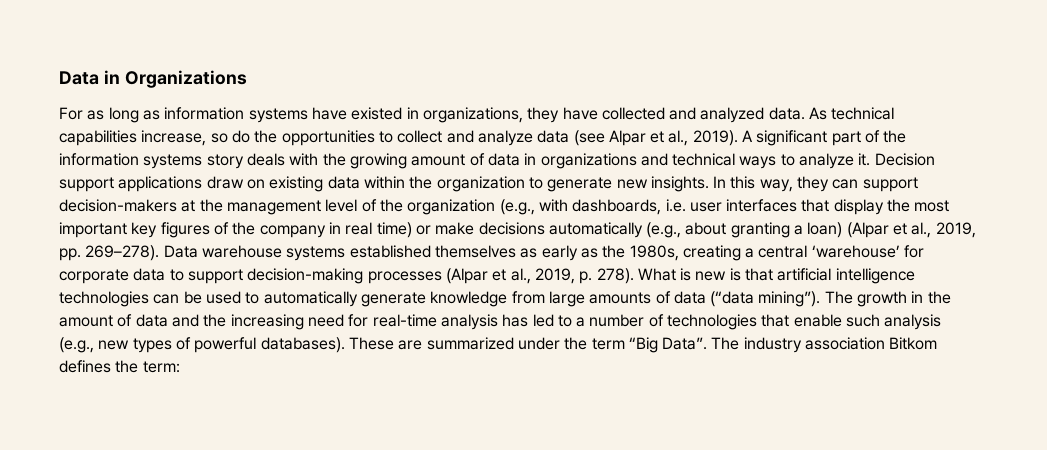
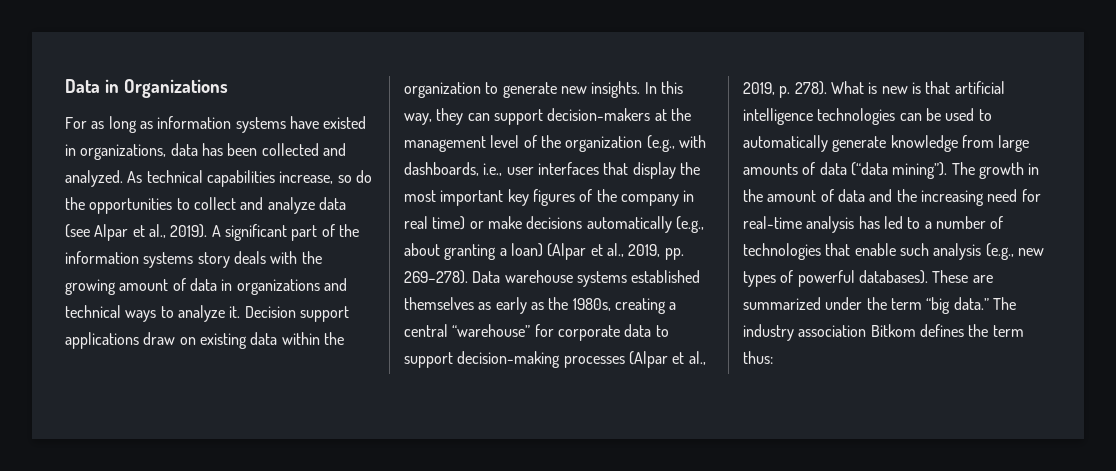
[527,107,805,123] they have collected and analyzed data. -> [170,143,346,156] [65,170,123,187] data has been collected and analyzed.
[665,199,686,212] i.e. -> [483,163,503,176] i.e.,
[811,245,900,258] ‘warehouse’ -> [452,324,531,337] “warehouse”
[628,337,708,353] “Big Data”. -> [926,297,989,314] “big data.”
[142,361,180,373] term: -> [992,325,1024,337] [743,351,773,364] term thus:

